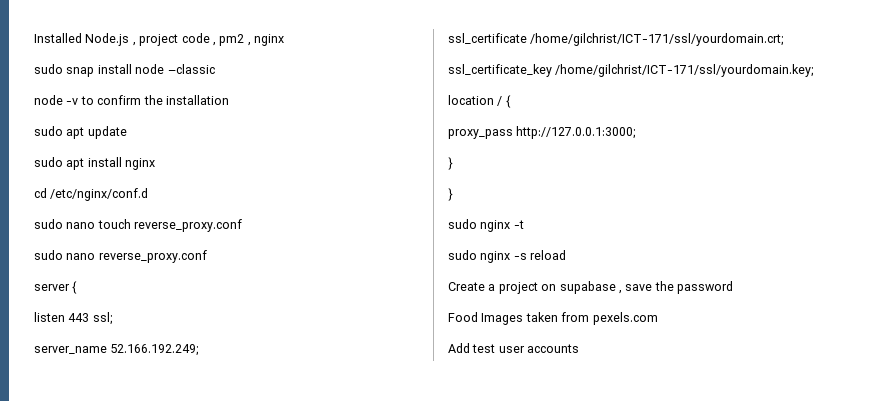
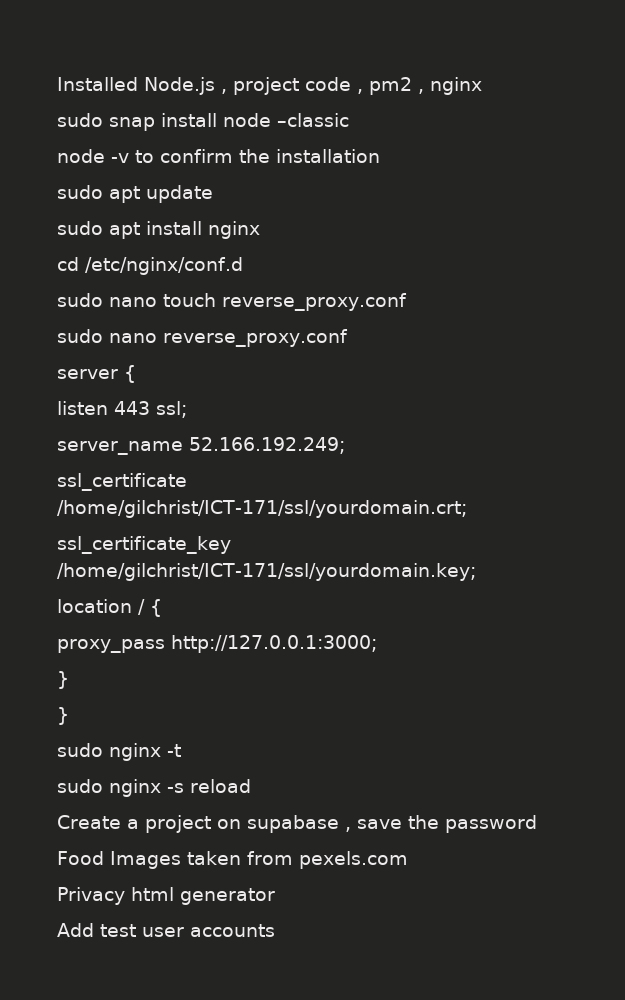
(658, 318) none -> [57,887,275,905] // Privacy html generator

